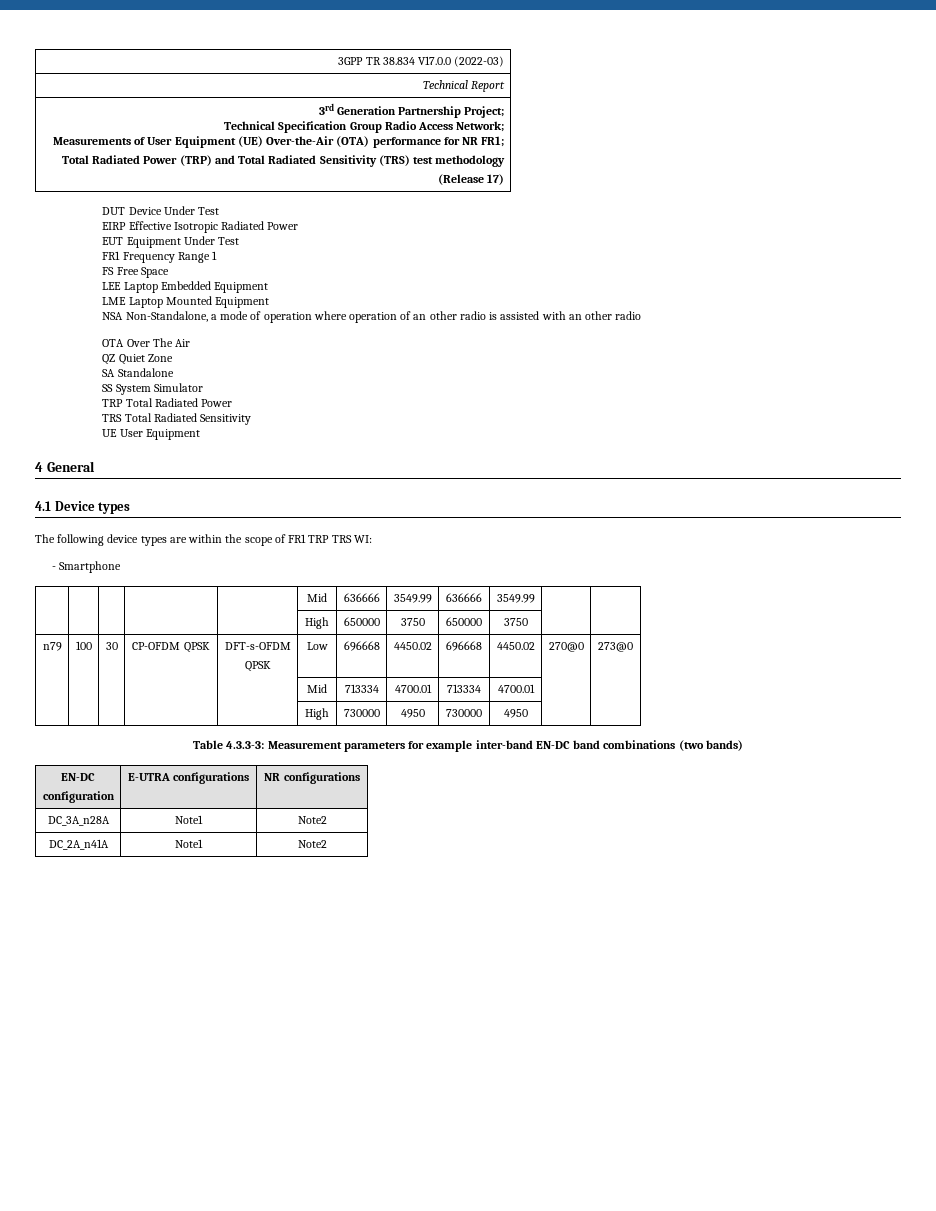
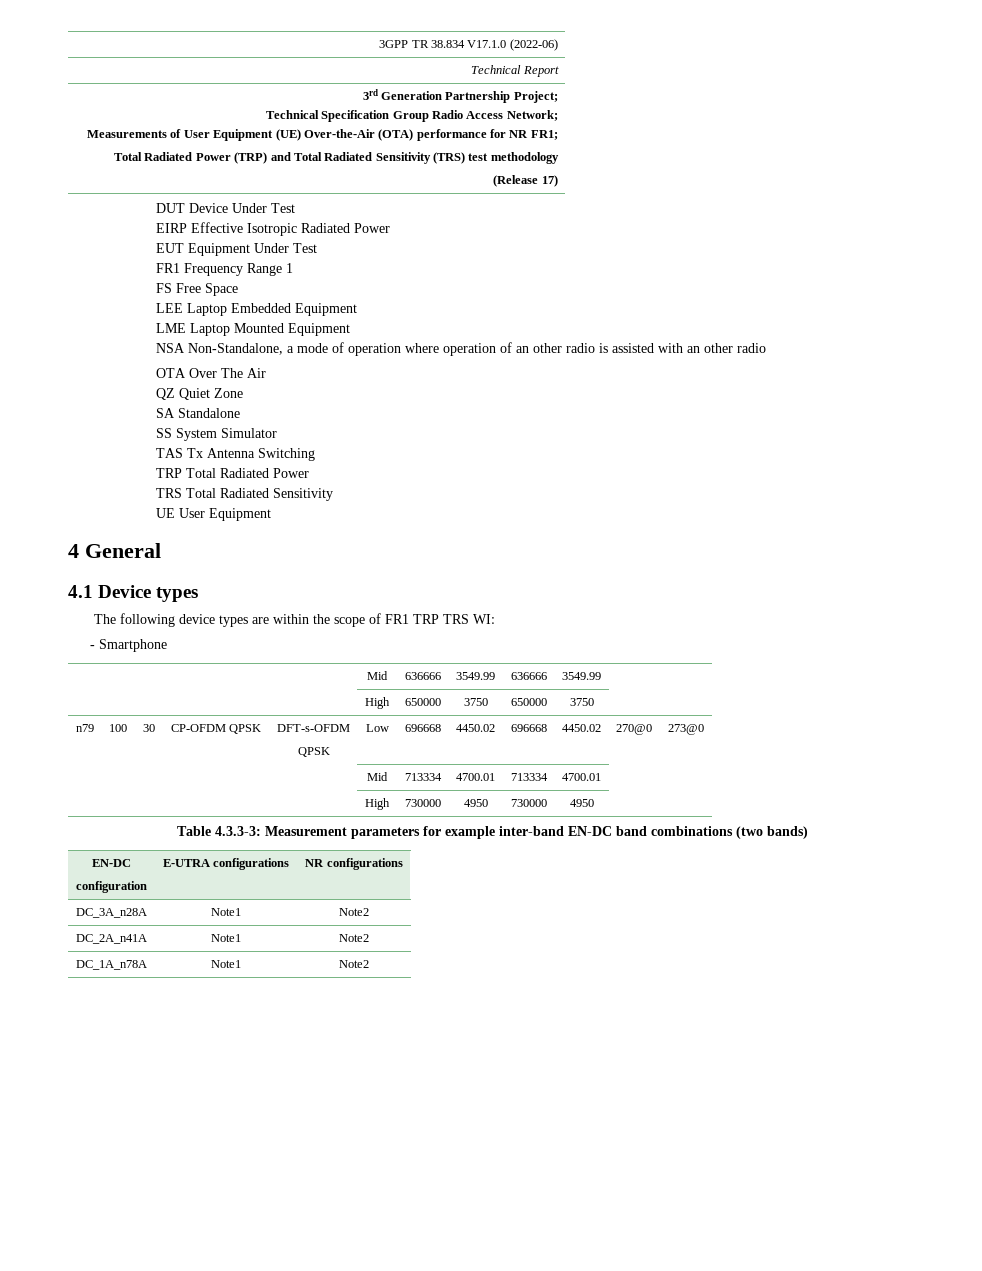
[418,56,505,67] V17.0.0 (2022-03) -> [467,39,558,51] V17.1.0 (2022-06)
(203, 387) none -> [155,448,315,461] // TAS Tx Antenna Switching
(327, 844) none -> [76,960,147,970] [211,960,241,968] [339,960,369,968] // DC_1A_n78A | Note1 | Note2

